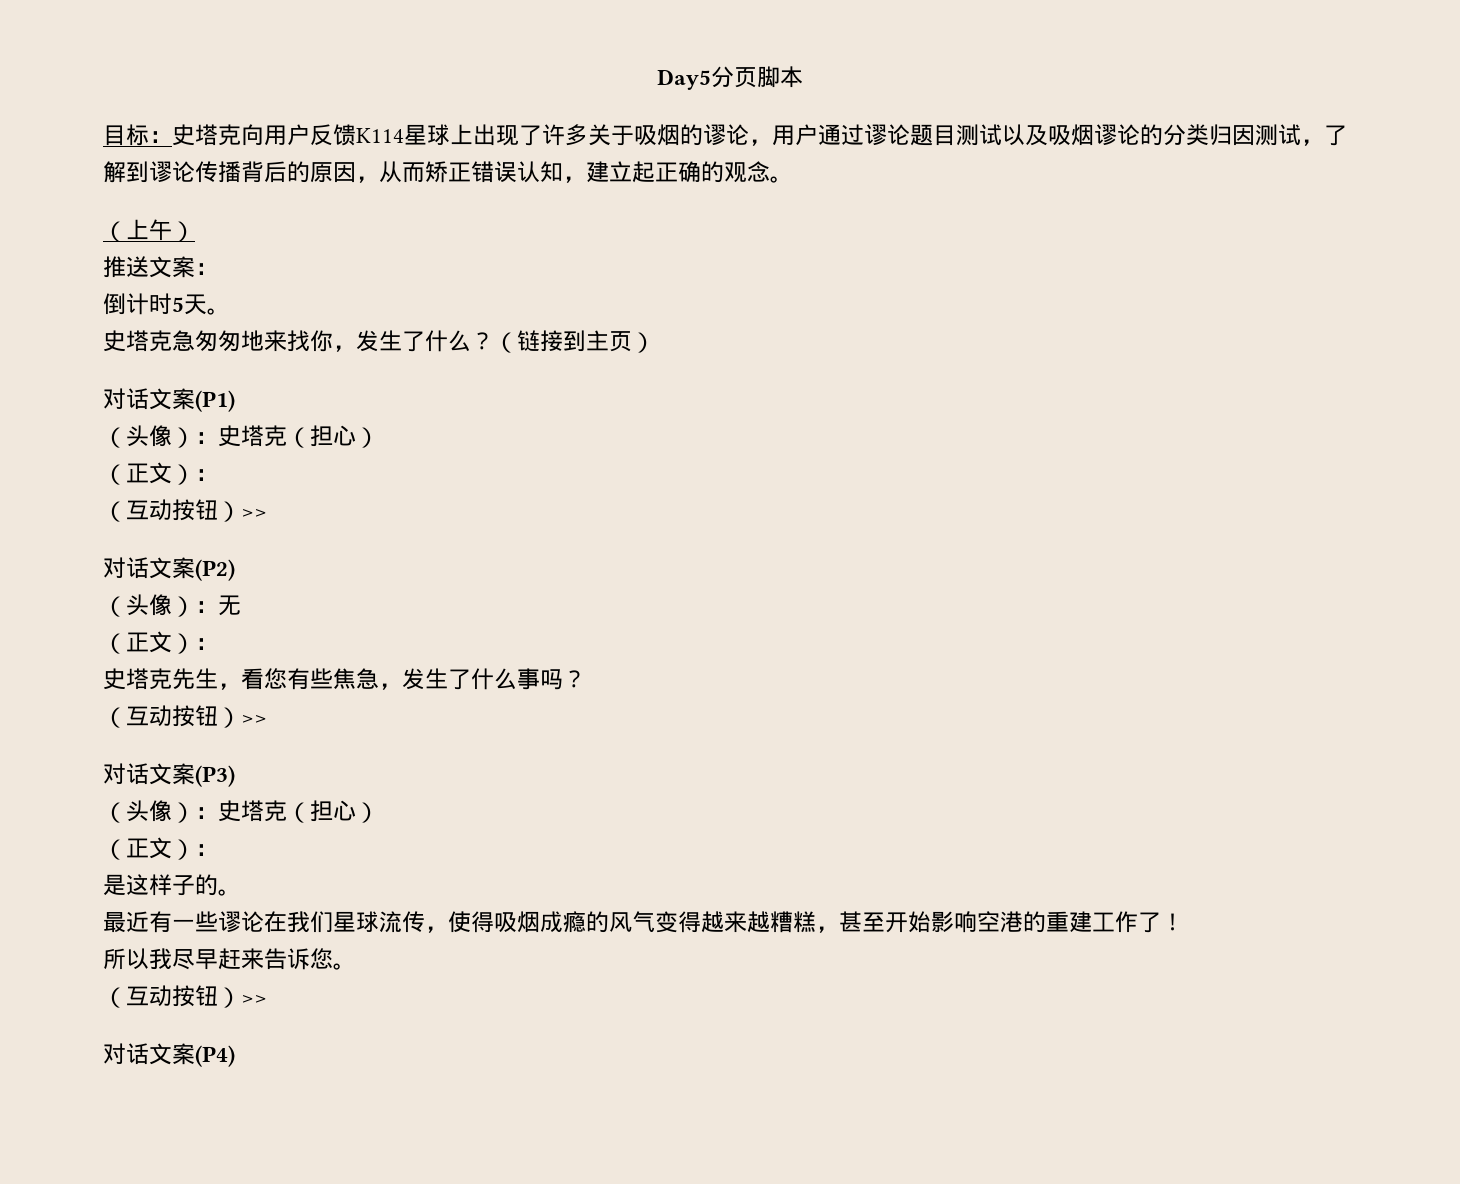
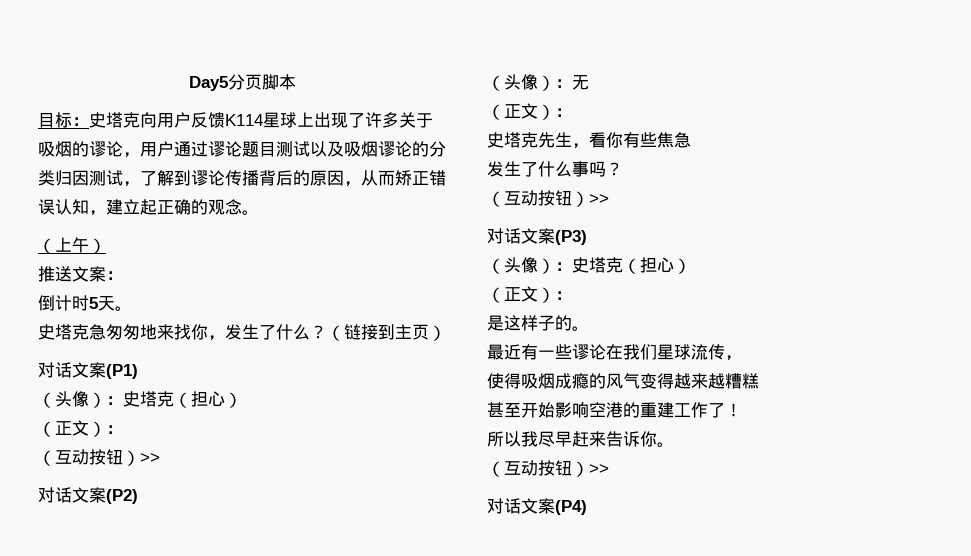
[264,668,287,689] 您 -> [606,132,623,148] 你
[379,683,402,690] ， -> (691, 140) //
(448, 929) none -> (742, 358) //
[816,926,839,933] ， -> (759, 381) //
[310,948,333,969] 您 -> [640,431,657,447] 你

